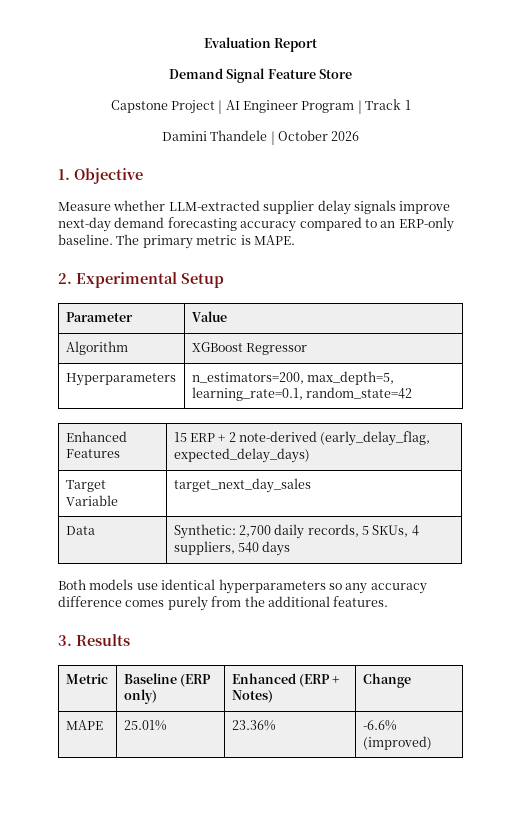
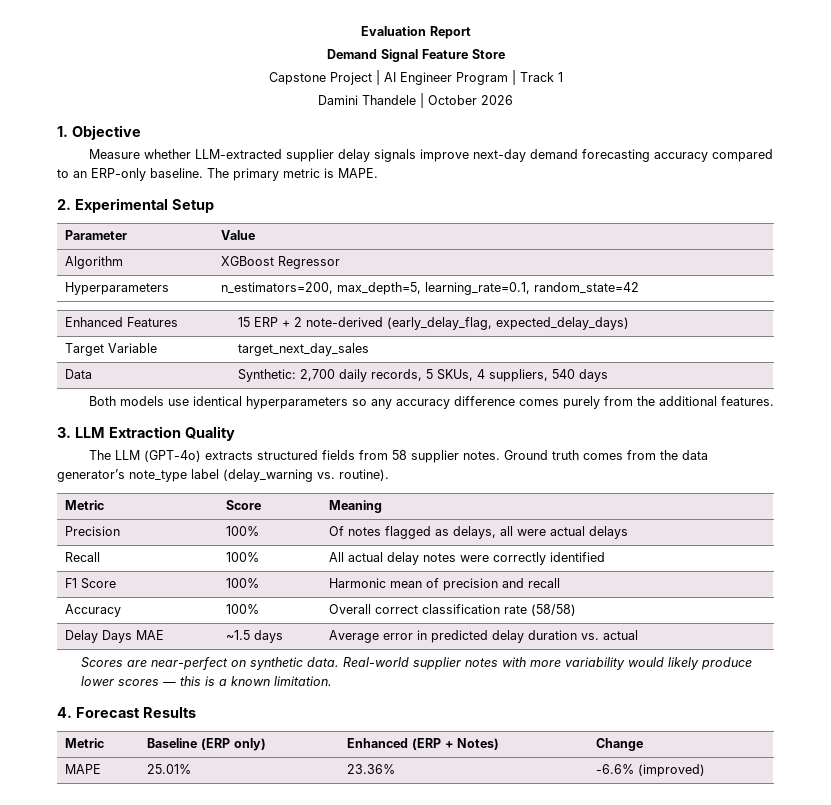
(72, 640) none -> [74,426,235,441] [88,450,708,463] [57,469,389,482] [65,500,105,510] [226,500,262,510] [329,500,383,513] [65,526,121,536] [226,526,260,536] [329,526,629,539] [65,552,101,562] [226,552,260,562] [329,552,606,565] [65,578,117,589] [226,578,260,588] [329,578,561,591] [65,604,122,617] [226,604,260,614] [329,604,577,616] [65,630,165,643] [226,630,284,643] [329,630,639,643] [80,657,752,670] [80,676,332,686] [57,707,140,718] LLM Extraction Quality // The LLM (GPT-4o) extracts structured fields from 58 supplier notes. Ground truth comes from the data generator’s note_type label (delay_warning vs. routine). // Metric | Score | Meaning // Precision | 100% | Of notes flagged as delays, all were actual delays // Recall | 100% | All actual delay notes were correctly identified // F1 Score | 100% | Harmonic mean of precision and recall // Accuracy | 100% | Overall correct classification rate (58/58) // Delay Days MAE | ~1.5 days | Average error in predicted delay duration vs. actual // Scores are near-perfect on synthetic data. Real-world supplier notes with more variability would likely produce lower scores — this is a known limitation. // 4. Forecast

